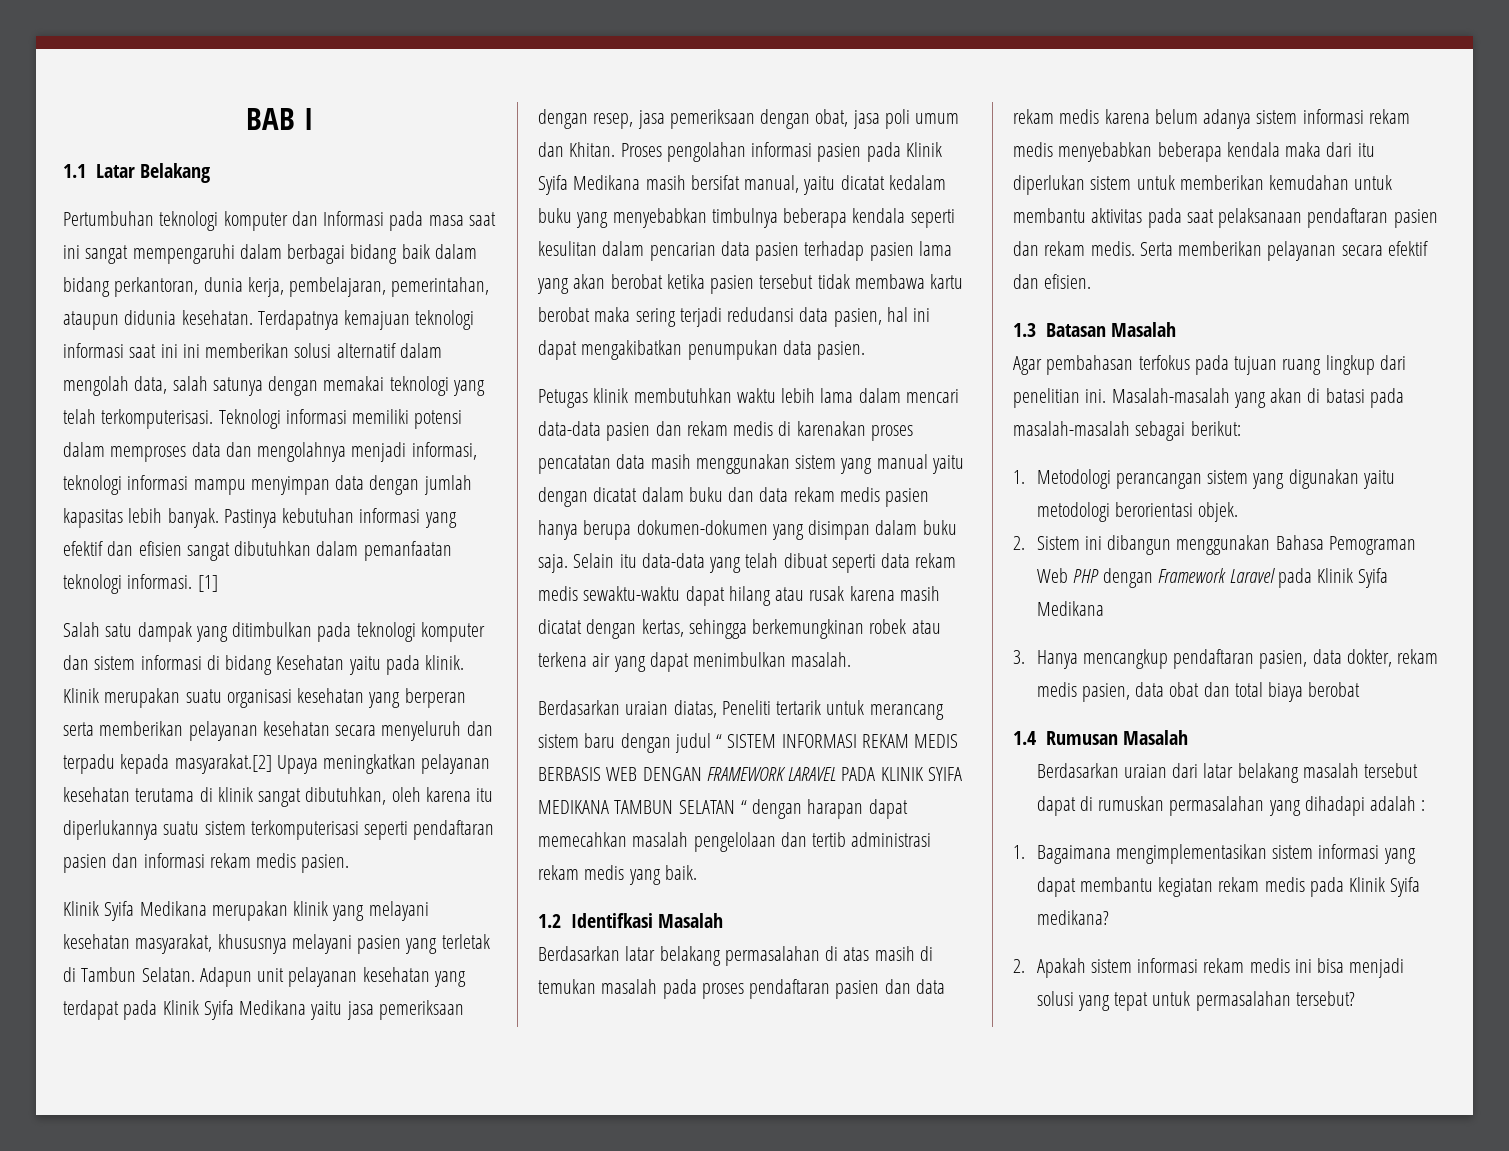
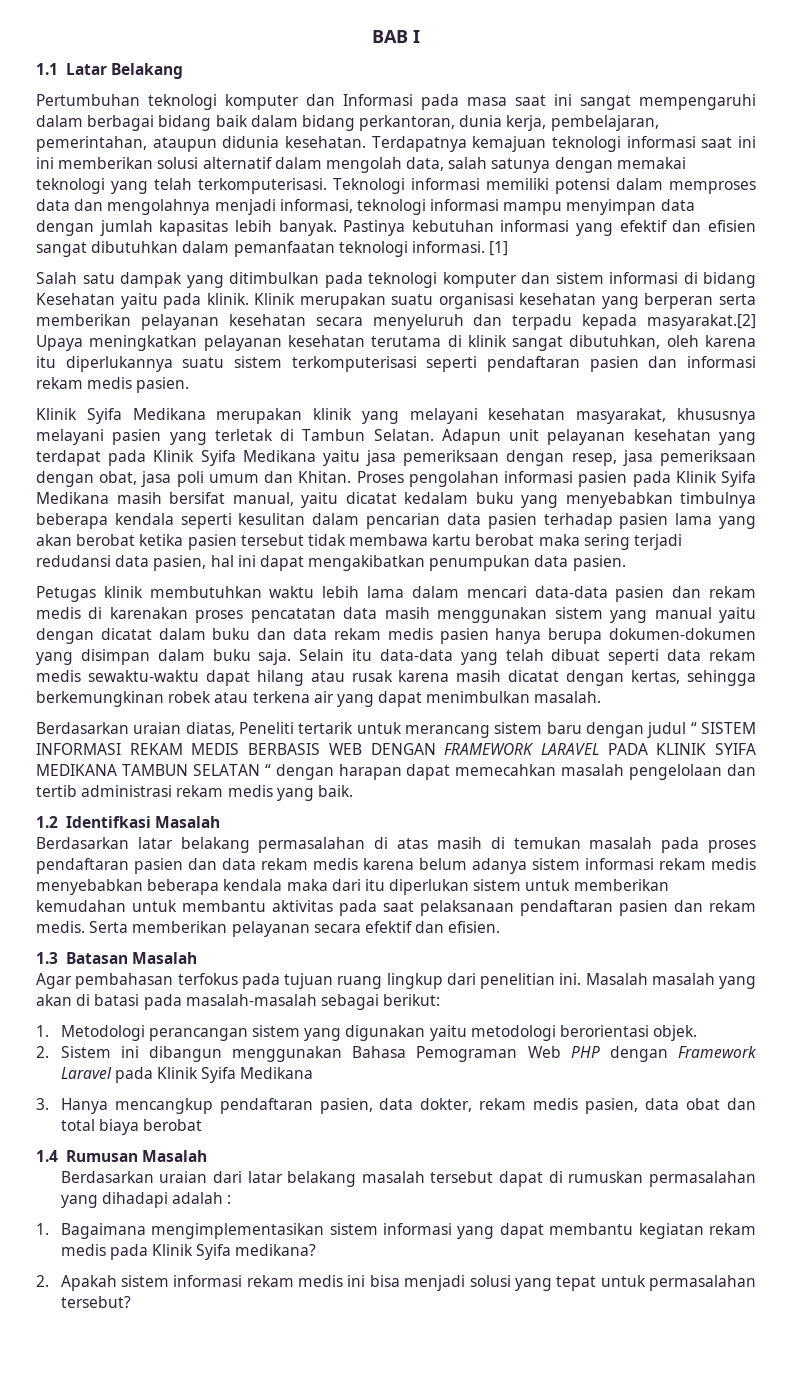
[1111,388,1230,403] Masalah-masalah -> [585,973,715,985] Masalah masalah

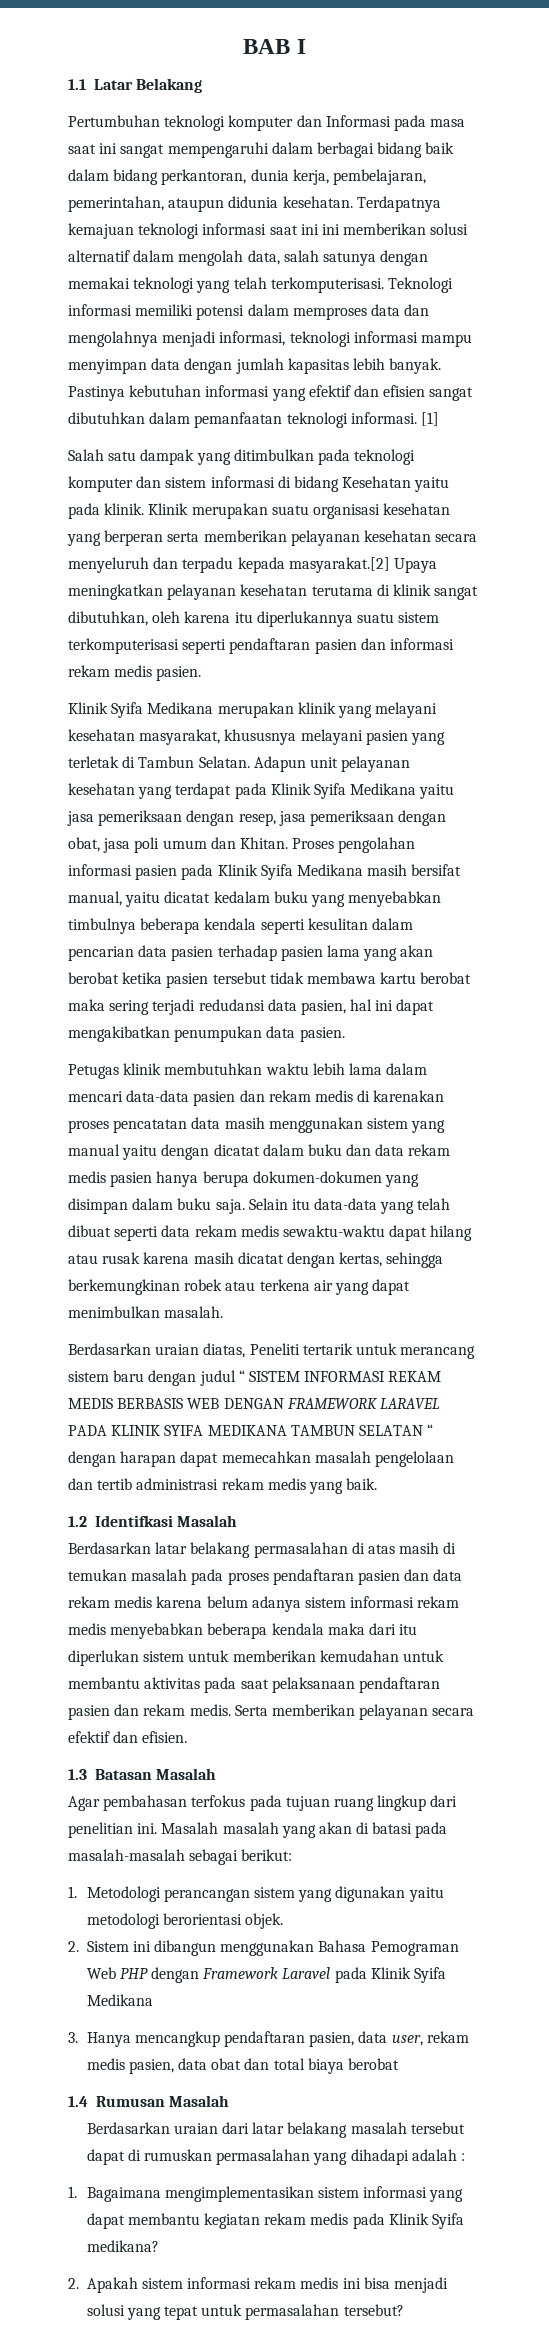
[420,1098,473,1112] dokter, -> [391,2035,423,2046] user,

